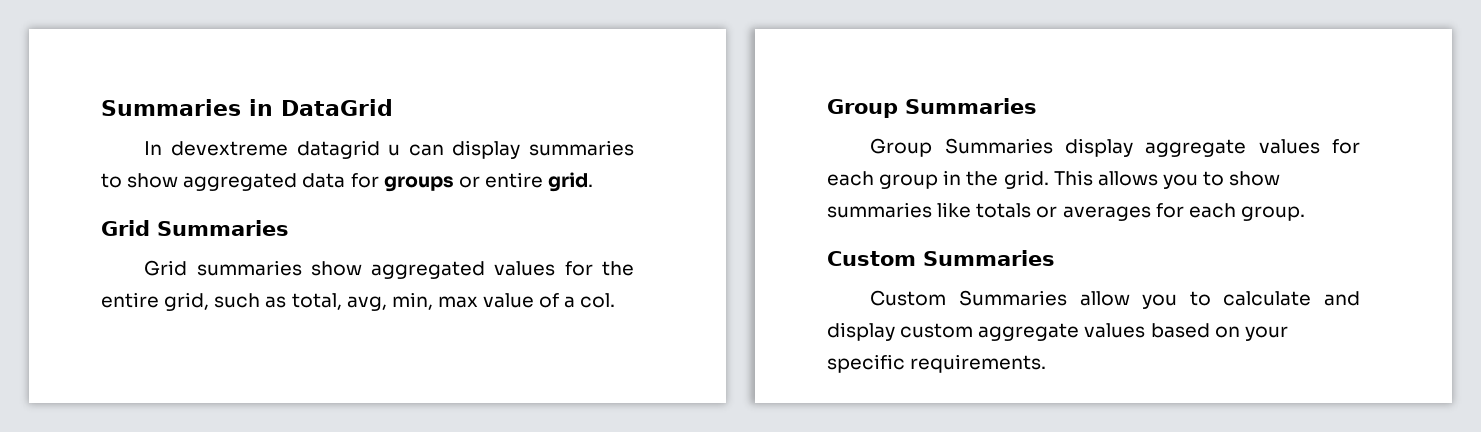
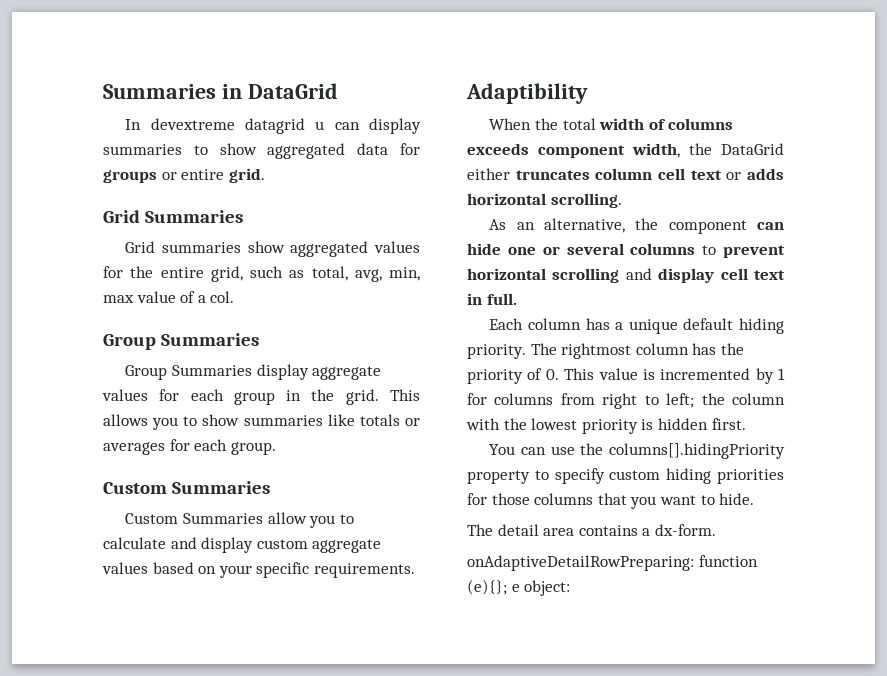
(1047, 363) none -> [466,83,588,104] [489,118,734,130] [467,143,784,158] [467,168,784,180] [467,193,622,208] [489,218,784,234] [467,243,785,258] [467,268,785,283] [467,293,517,305] [489,318,784,334] [467,343,744,359] [467,368,785,384] [467,393,785,409] [466,418,746,434] [489,443,785,459] [467,468,784,484] [467,493,755,509] [467,524,716,536] [467,555,758,571] [467,579,571,596] // Adaptibility // When the total width of columns exceeds component width, the DataGrid either truncates column cell text or adds horizontal scrolling. // As an alternative, the component can hide one or several columns to prevent horizontal scrolling and display cell text in full. // Each column has a unique default hiding priority. The rightmost column has the priority of 0. This value is incremented by 1 for columns from right to left; the column with the lowest priority is hidden first. // You can use the columns[].hidingPriority property to specify custom hiding priorities for those columns that you want to hide. // The detail area contains a dx-form. // onAdaptiveDetailRowPreparing: function (e){}; e object:

